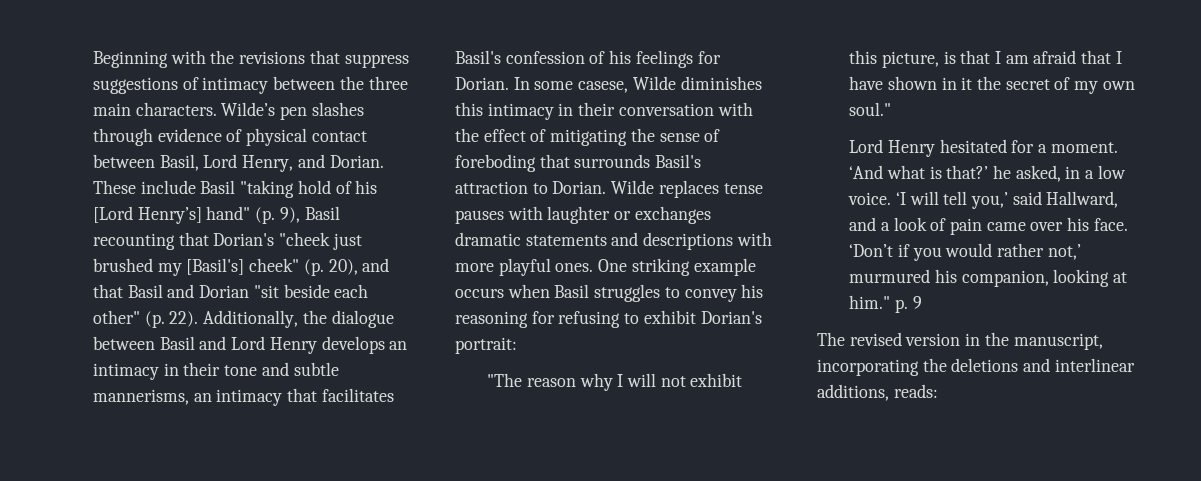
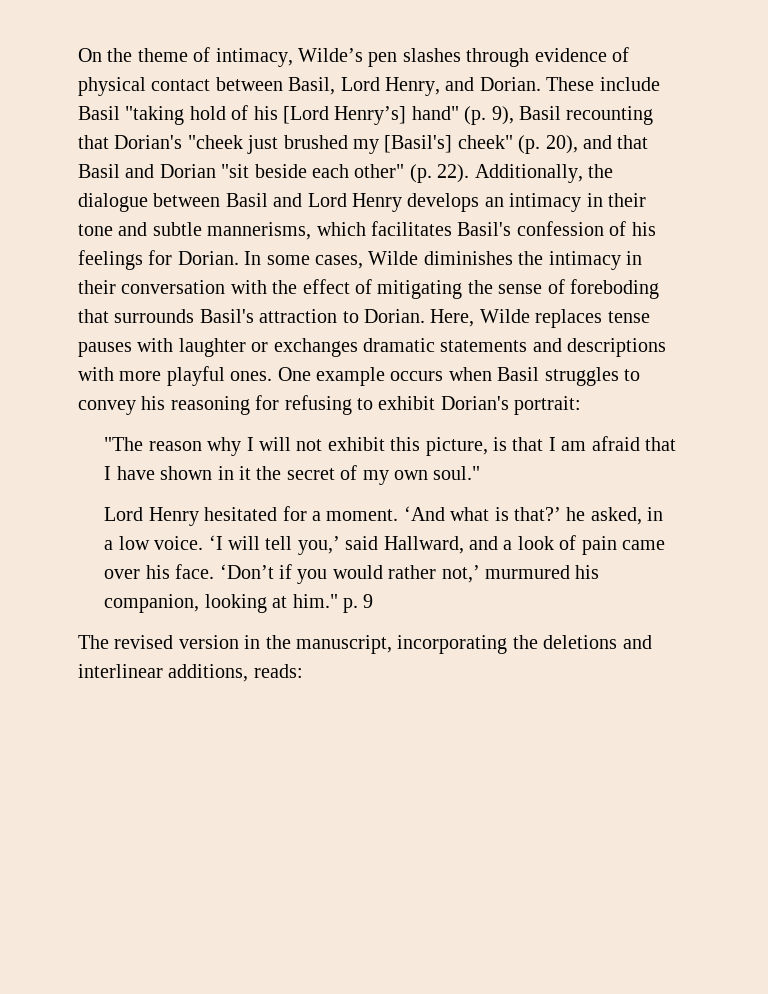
[93,50,409,68] [93,76,408,94] [93,102,217,116] Beginning with the revisions that suppress suggestions of intimacy between the three main characters. -> [78,47,293,67] On the theme of intimacy,
[193,388,318,406] an intimacy that -> [316,222,366,236] which
[578,81,629,93] casese, -> [315,255,363,269] cases,
[455,102,483,116] this -> [518,251,544,265] the
(607, 187) none -> [430,309,475,327] Here,
[631,258,690,276] striking -> (311, 374) none

